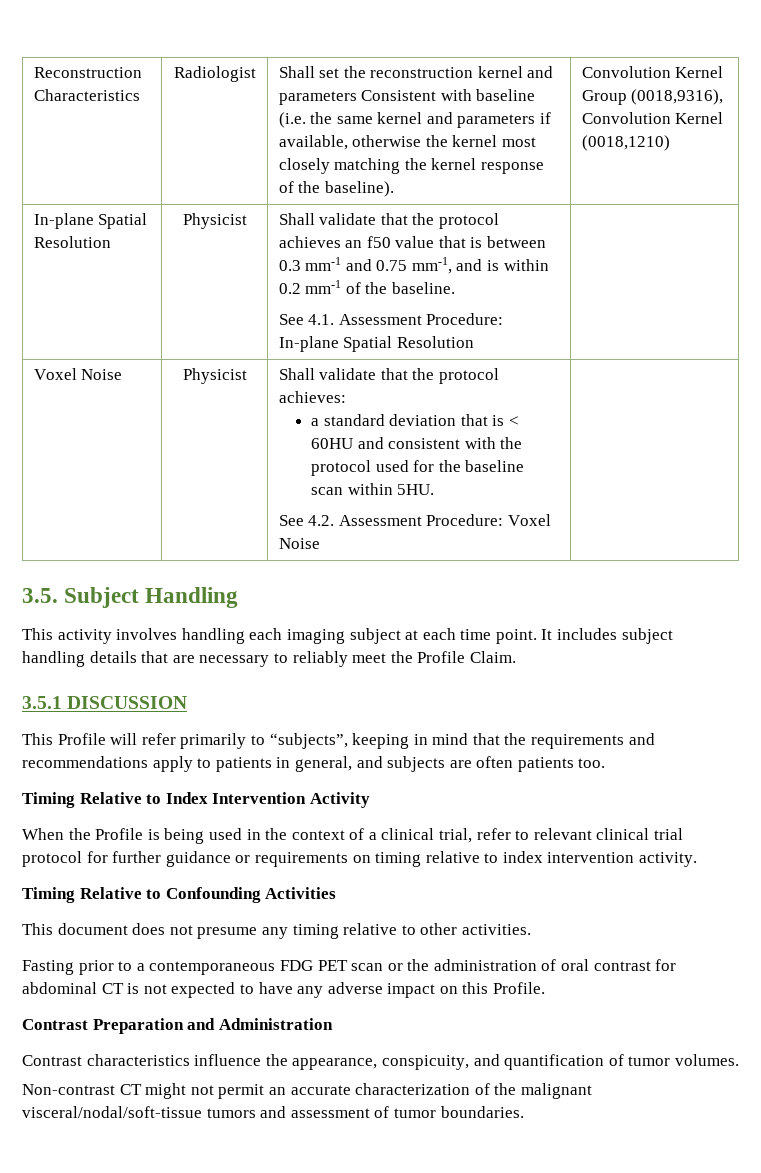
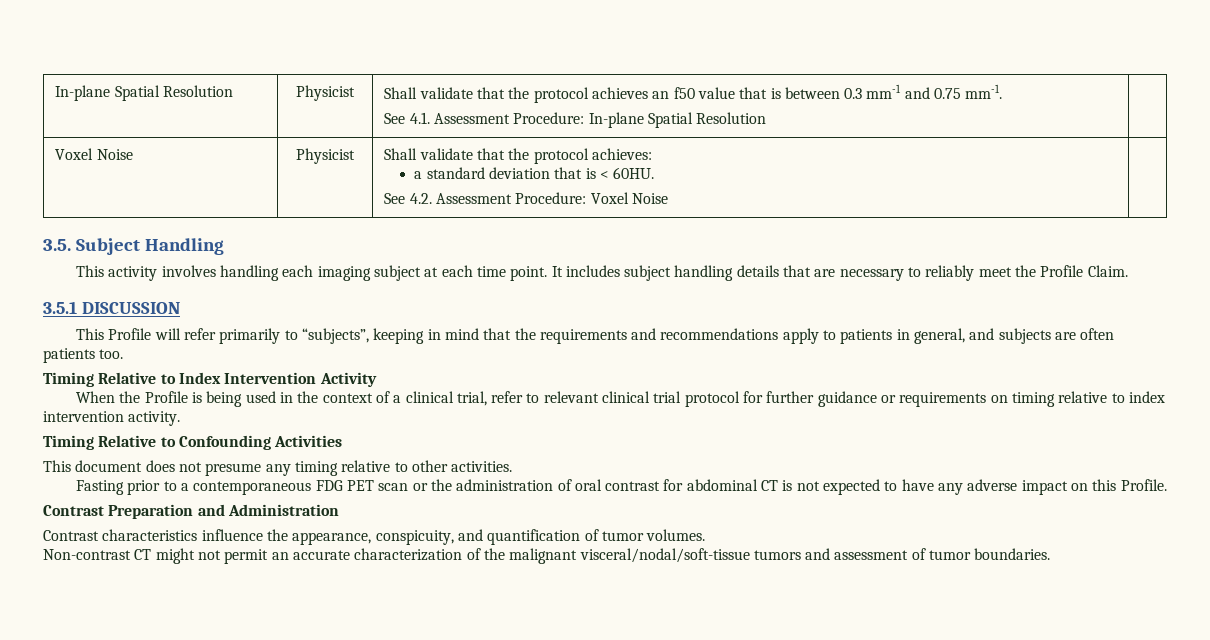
[33,67,142,78] [33,89,140,101] [173,66,256,82] [278,66,554,78] [278,89,536,105] [278,112,552,128] [278,135,536,150] [278,158,544,174] [278,181,394,197] [581,66,724,78] [581,89,724,105] [581,112,724,124] [581,135,670,151] Reconstruction Characteristics | Radiologist | Shall set the reconstruction kernel and parameters Consistent with baseline (i.e. the same kernel and parameters if available, otherwise the kernel most closely matching the kernel response of the baseline). | Convolution Kernel Group (0018,9316), Convolution Kernel (0018,1210) // -> (55, 93) none
[411,257,549,274] [278,280,455,294] mm-1, and is within 0.2 mm-1 of the baseline. -> [965,84,1003,99] mm-1.
[311,437,523,449] [311,460,525,476] [311,483,435,495] 60HU and consistent with the protocol used for the baseline scan within 5HU. -> [613,167,655,179] 60HU.

